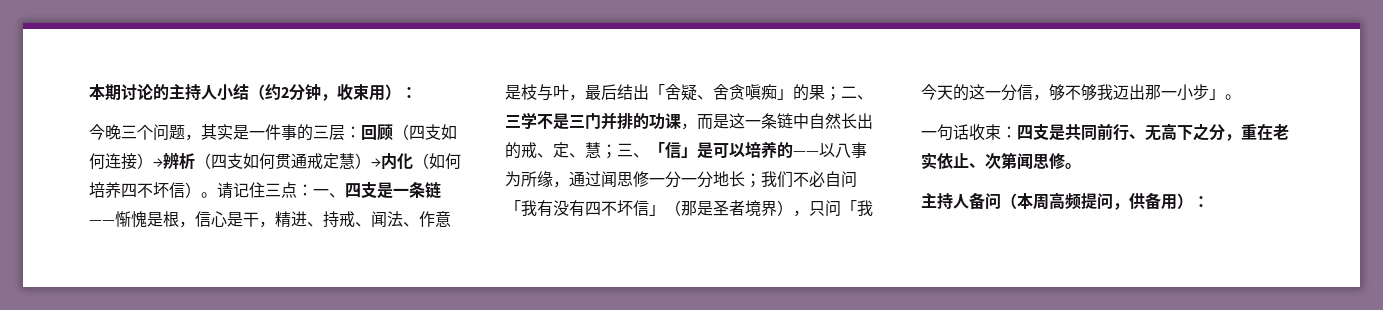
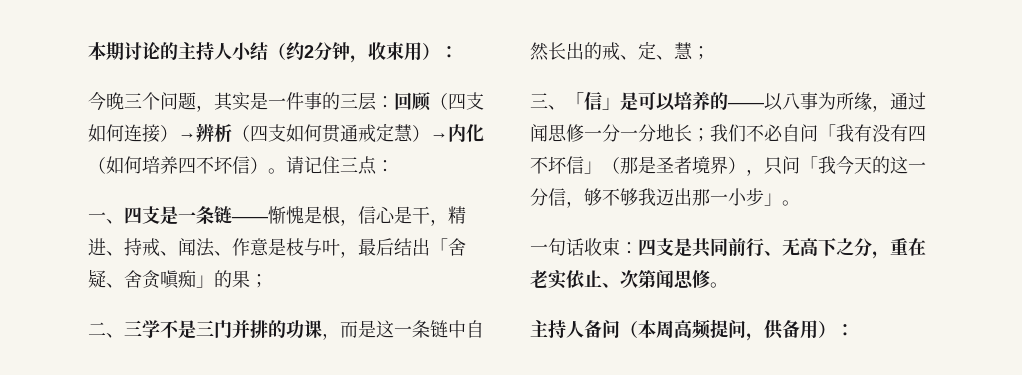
(313, 190) none -> (394, 166) //
(841, 93) none -> (268, 281) //
(617, 151) none -> (710, 53) //

